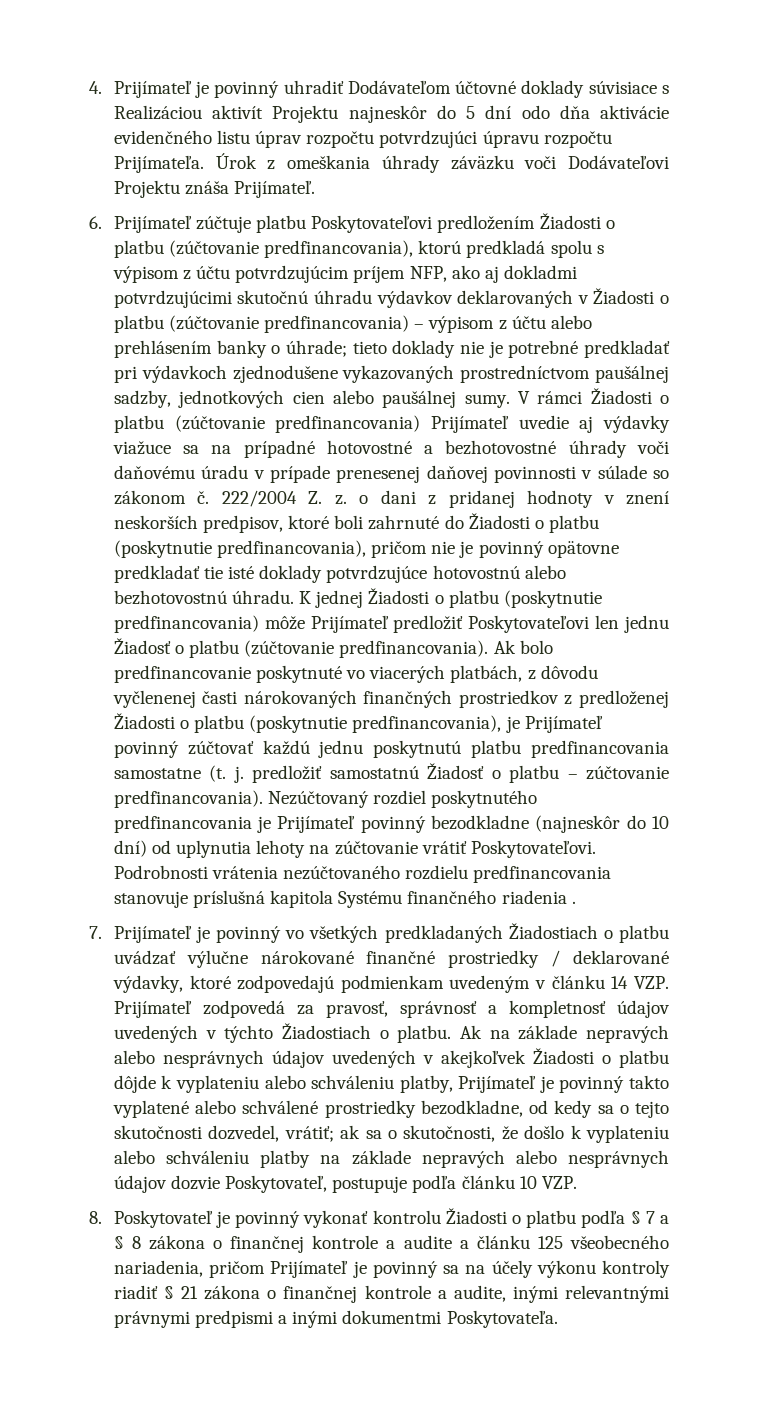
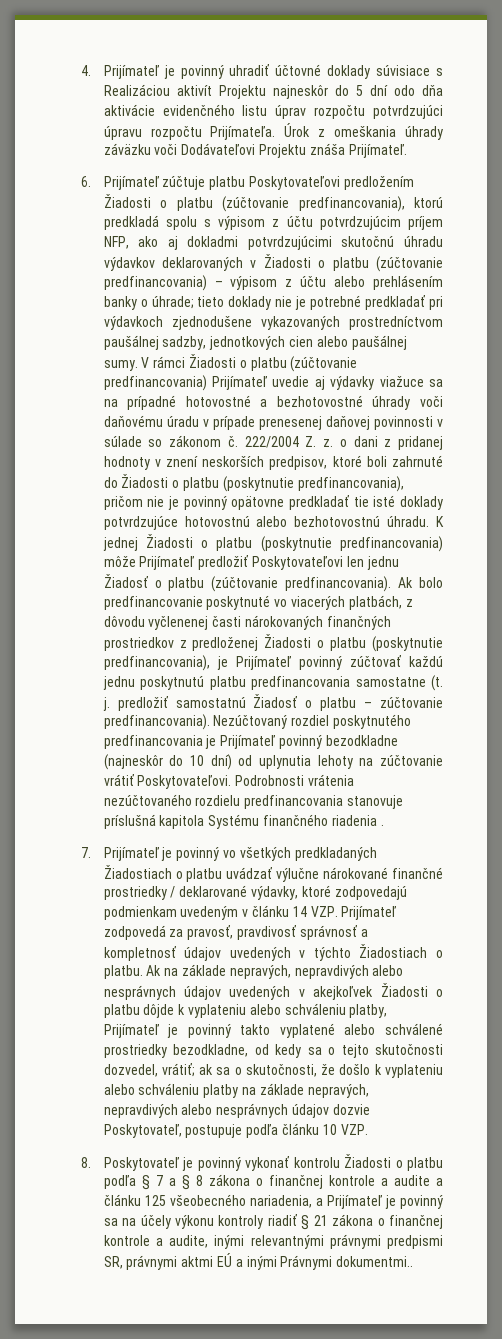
[347,80,451,94] Dodávateľom -> (271, 70) none
(388, 1009) none -> [237,925,298,940] pravdivosť
[586,1025,669,1043] nepravých -> [229,965,369,979] nepravých, nepravdivých
[421,1150,505,1168] nepravých -> [307,1084,369,1098] [103,1104,178,1118] nepravých, nepravdivých
[209,1261,266,1278] pričom -> [315,1198,323,1206] a
[278,1310,558,1328] a inými dokumentmi Poskytovateľa. -> [103,1253,414,1270] SR, právnymi aktmi EÚ a inými Právnymi dokumentmi..

